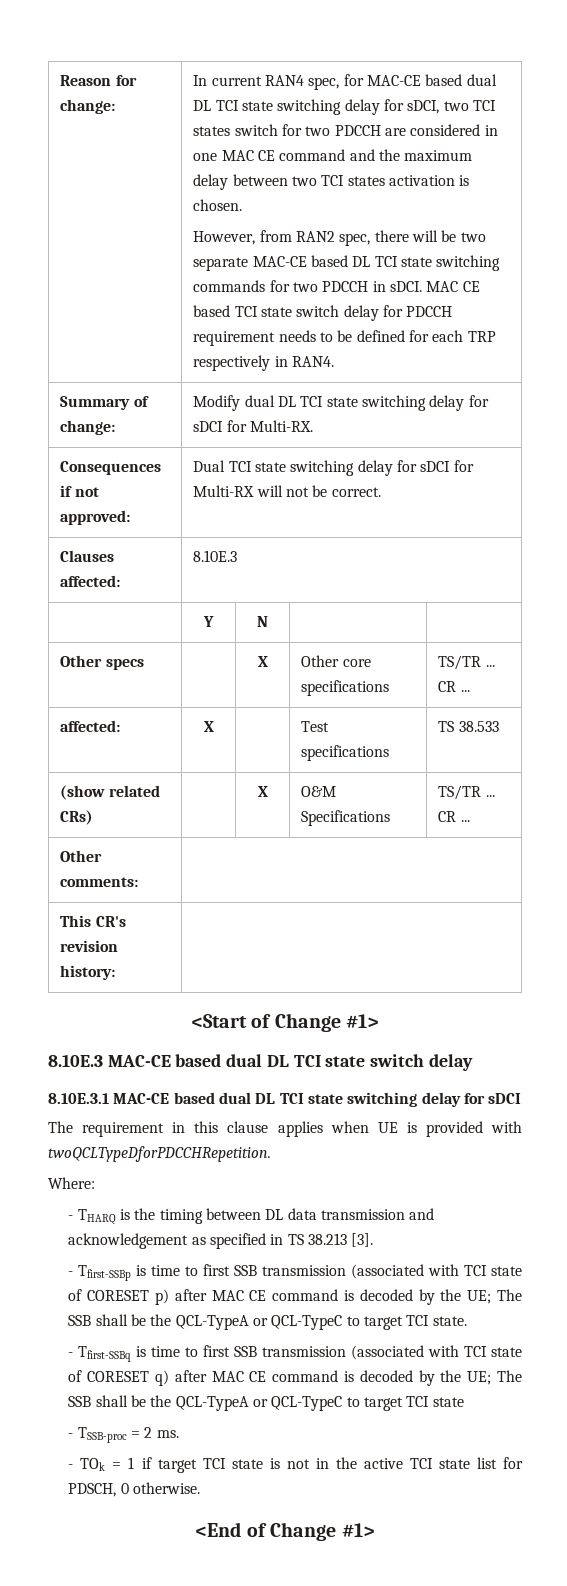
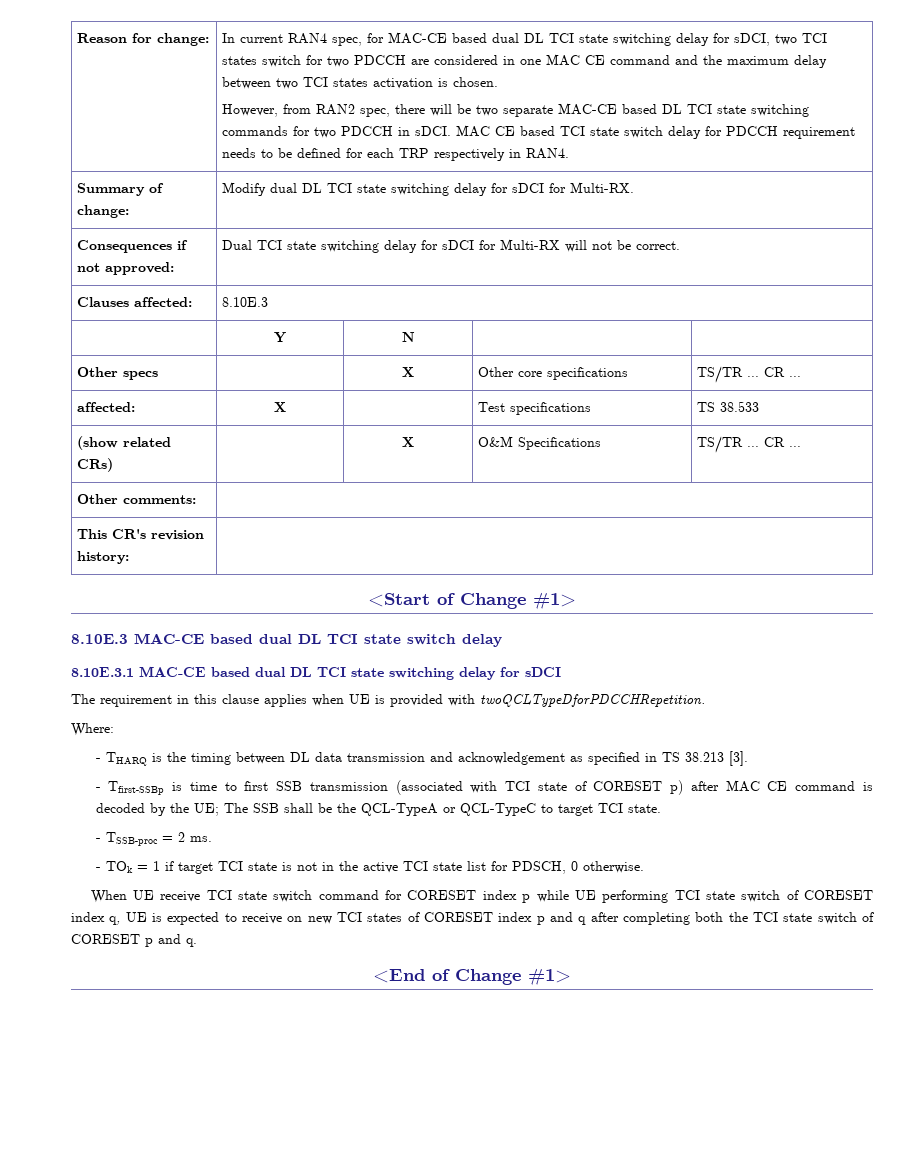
[68,1345,522,1362] [68,1370,522,1386] [68,1395,464,1411] // - Tfirst-SSBq is time to first SSB transmission (associated with TCI state of CORESET q) after MAC CE command is decoded by the UE; The SSB shall be the QCL-TypeA or QCL-TypeC to target TCI state -> (661, 808) none
(200, 1488) none -> [90,890,873,903] [71,912,875,925] [71,934,197,947] // When UE receive TCI state switch command for CORESET index p while UE performing TCI state switch of CORESET index q, UE is expected to receive on new TCI states of CORESET index p and q after completing both the TCI state switch of CORESET p and q.

